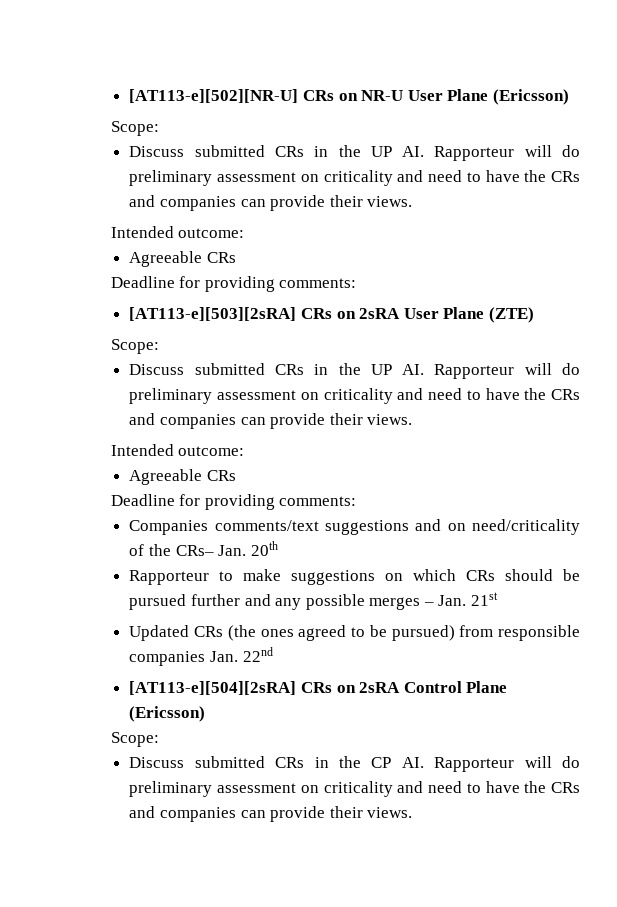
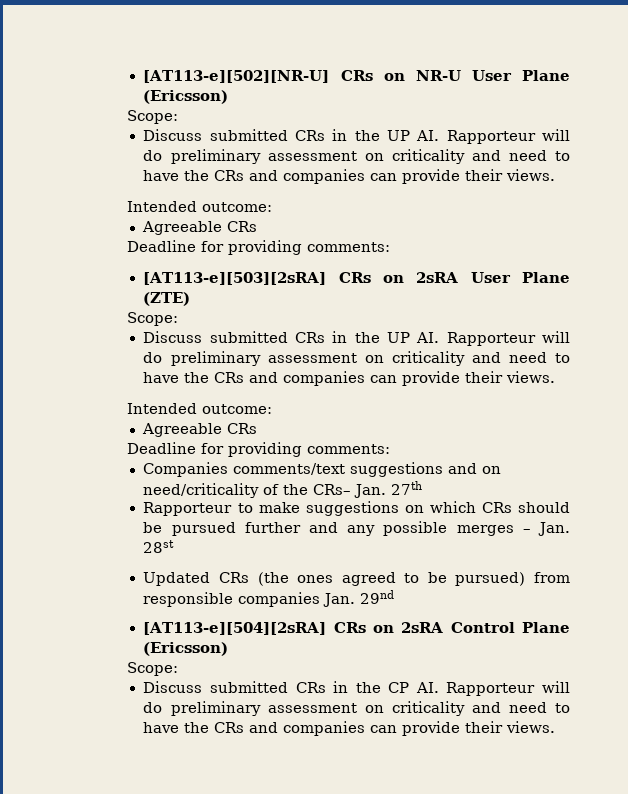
[250,541,278,556] 20th -> [391,481,423,495] 27th
[471,592,499,606] 21st -> [143,540,175,553] 28st
[242,647,273,662] 22nd -> [360,590,395,604] 29nd

